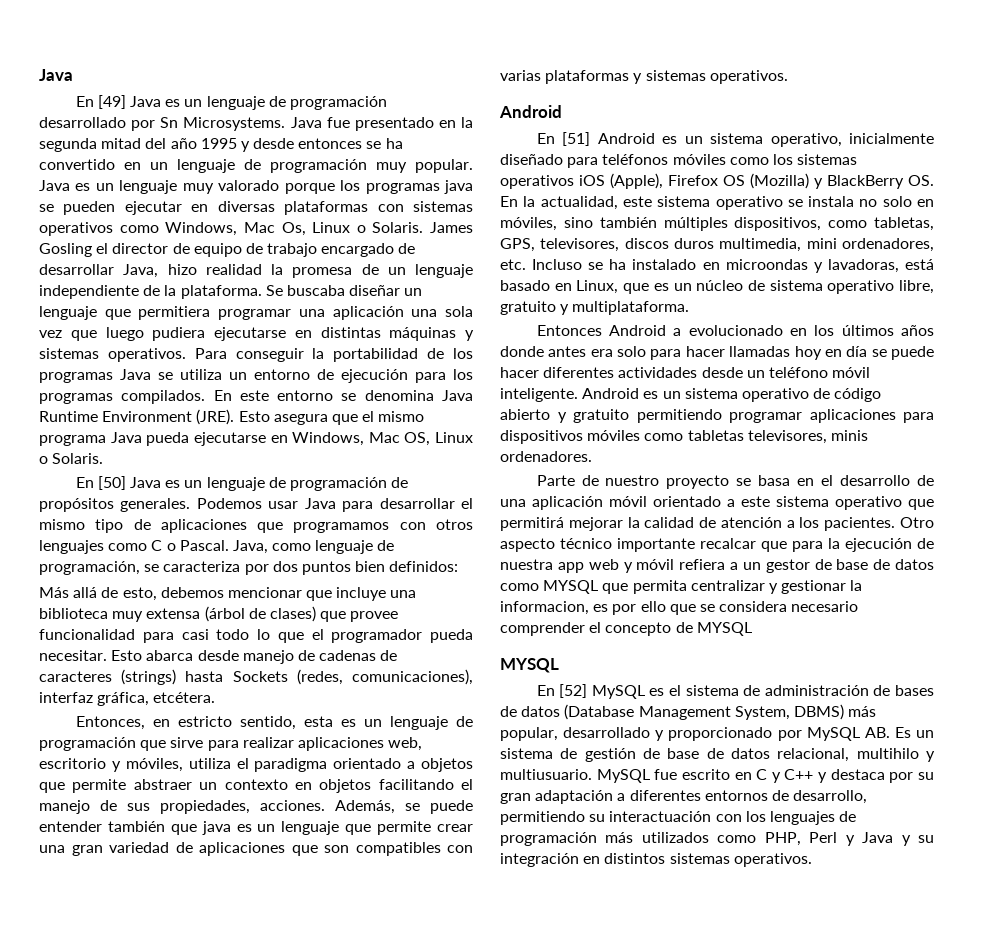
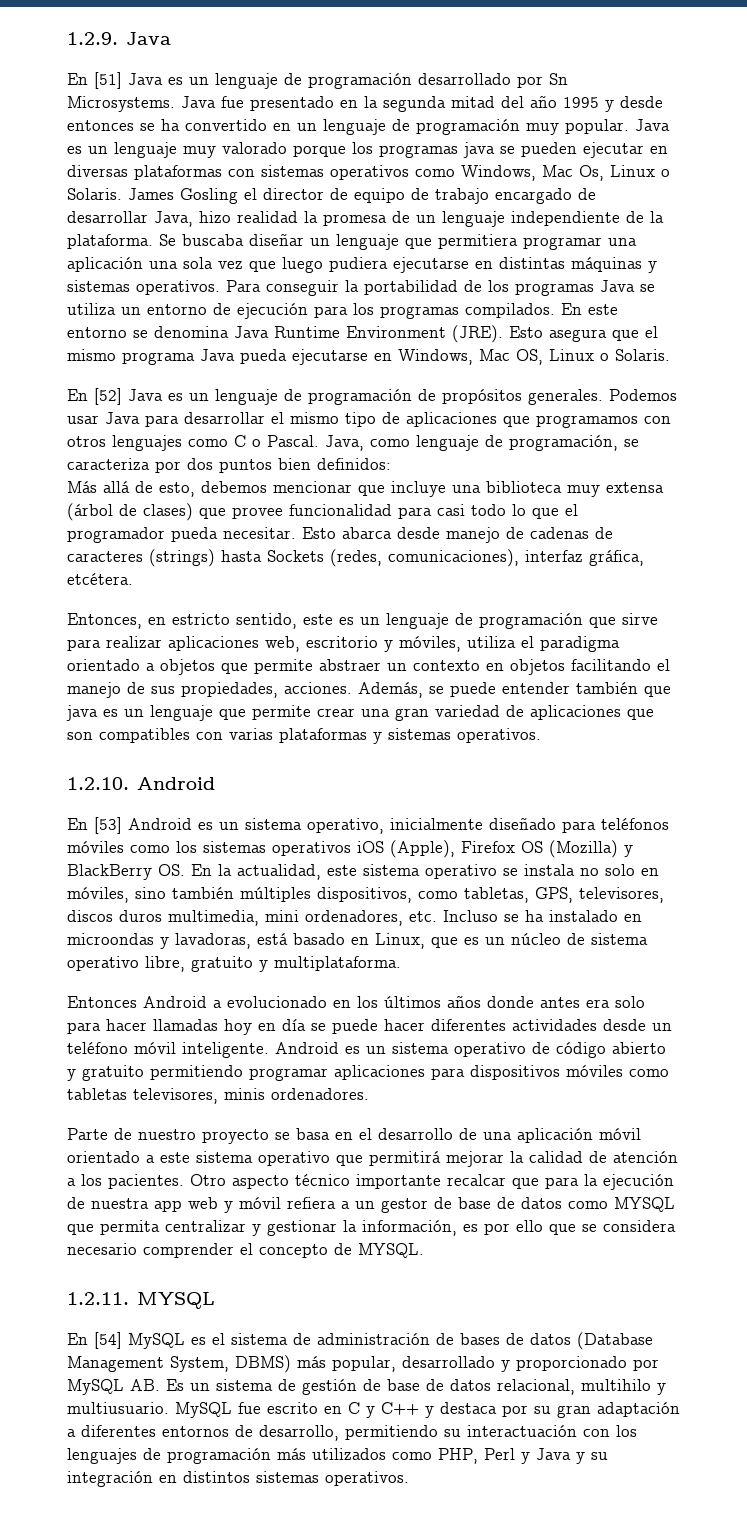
(39, 75) none -> [67,32,118,45] 1.2.9.
[97,95,126,109] [49] -> [94,72,122,89] [51]
[97,476,126,490] [50] -> [94,388,122,405] [52]
[303,716,333,727] esta -> [303,614,333,625] este
(788, 77) none -> [67,777,129,790] 1.2.10.
[562,132,591,146] [51] -> [94,817,122,834] [53]
[500,601,589,615] informacion, -> [362,1220,457,1236] información,
[696,622,752,636] MYSQL // -> [358,1243,424,1258] [67,1292,129,1305] MYSQL. // 1.2.11.
[559,684,588,698] [52] -> [94,1332,122,1349] [54]

